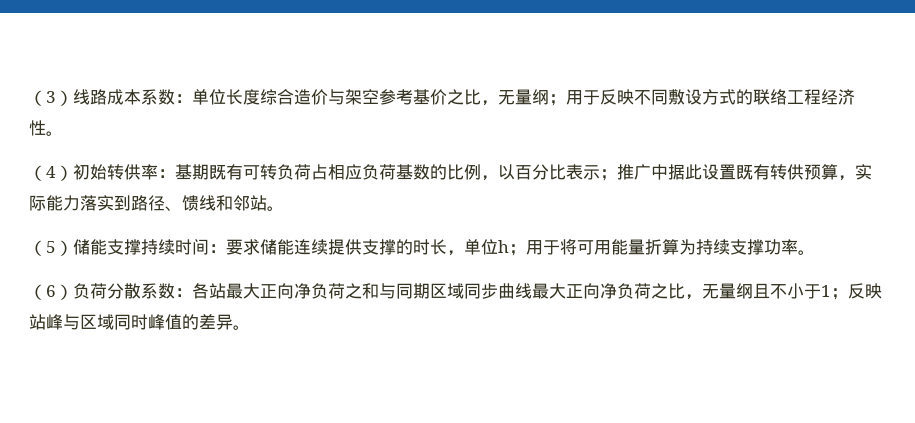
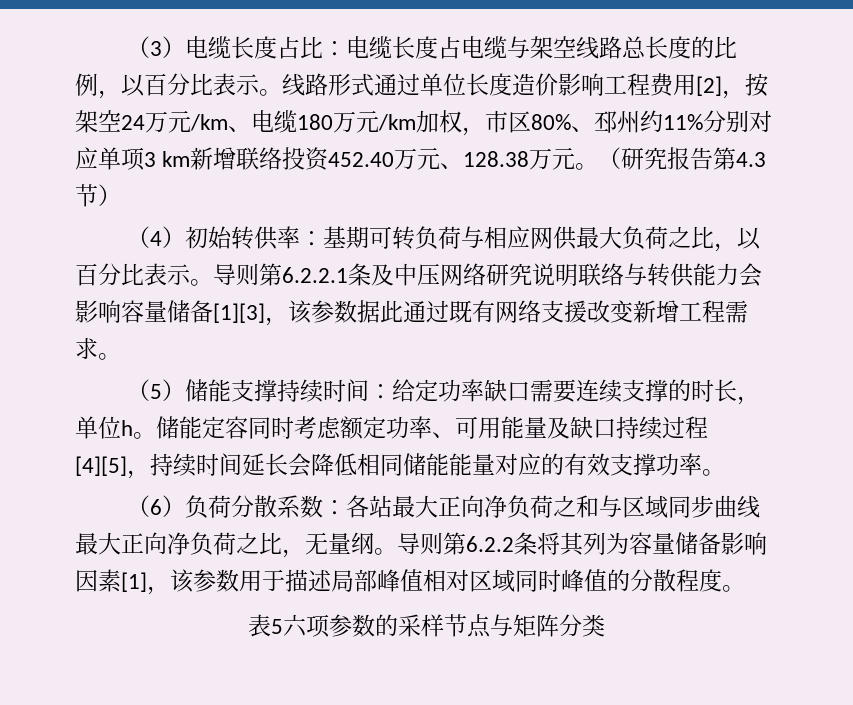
[73,89,855,106] [29,120,63,136] 线路成本系数：单位长度综合造价与架空参考基价之比，无量纲；用于反映不同敷设方式的联络工程经济性。 -> [185,36,738,59] [75,73,768,99] [75,110,772,136] [75,147,767,171] [75,184,121,207] 电缆长度占比：电缆长度占电缆与架空线路总长度的比例，以百分比表示。线路形式通过单位长度造价影响工程费用[2]，按架空24万元/km、电缆180万元/km加权，市区80%、邳州约11%分别对应单项3 km新增联络投资452.40万元、128.38万元。（研究报告第4.3节）
[209,164,243,180] 既有 -> (370, 237) none
[311,164,872,181] [29,195,267,211] 占相应负荷基数的比例，以百分比表示；推广中据此设置既有转供预算，实际能力落实到路径、馈线和邻站 -> [461,226,762,252] [75,263,762,287] [75,300,748,326] [75,337,98,359] 与相应网供最大负荷之比，以百分比表示。导则第6.2.2.1条及中压网络研究说明联络与转供能力会影响容量储备[1][3]，该参数据此通过既有网络支援改变新增工程需求
[226,239,362,255] 要求储能连续提供 -> [392,379,623,403] 给定功率缺口需要连续
[509,239,730,256] ；用于将可用能量折算为持续 -> [133,416,708,440] [75,453,610,479] 。储能定容同时考虑额定功率、可用能量及缺口持续过程[4][5]，持续时间延长会降低相同储能能量对应的有效
[396,283,430,299] 同期 -> (623, 506) none
[753,283,882,300] [29,314,80,330] 且不小于1；反映站峰与 -> [374,532,767,556] [75,569,469,595] 。导则第6.2.2条将其列为容量储备影响因素[1]，该参数用于描述局部峰值相对
[199,314,250,330] 差异。 -> [630,569,745,592] [248,614,605,638] 分散程度。 // 表5六项参数的采样节点与矩阵分类

